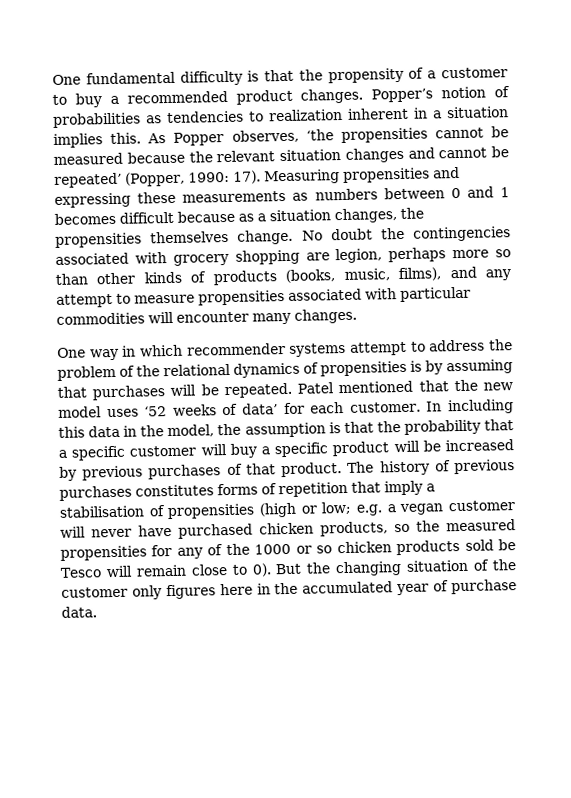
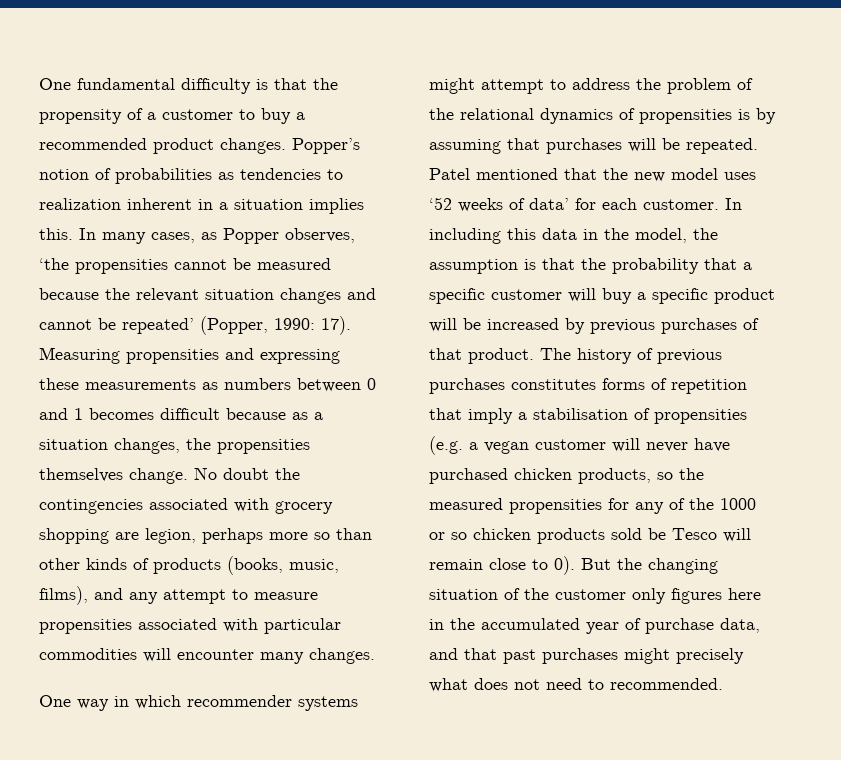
[147,133,167,144] As -> [79,228,217,244] In many cases, as
(347, 349) none -> [429,78,475,94] might
[259,501,383,518] (high or low; e.g. -> [429,436,463,455] (e.g.
[61,606,97,618] data. -> [720,618,760,633] [429,648,744,664] [429,678,723,692] data, and that past purchases might precisely what does not need to recommended.

